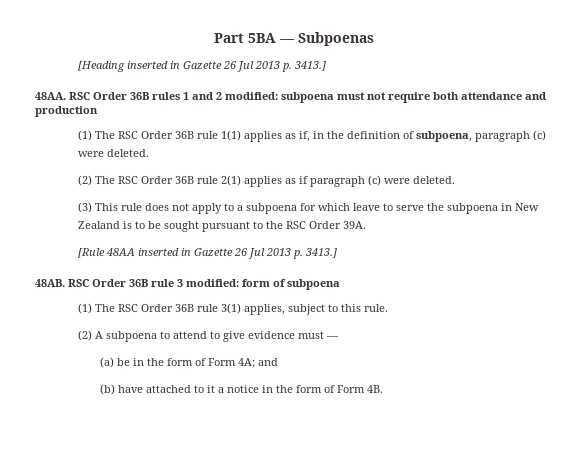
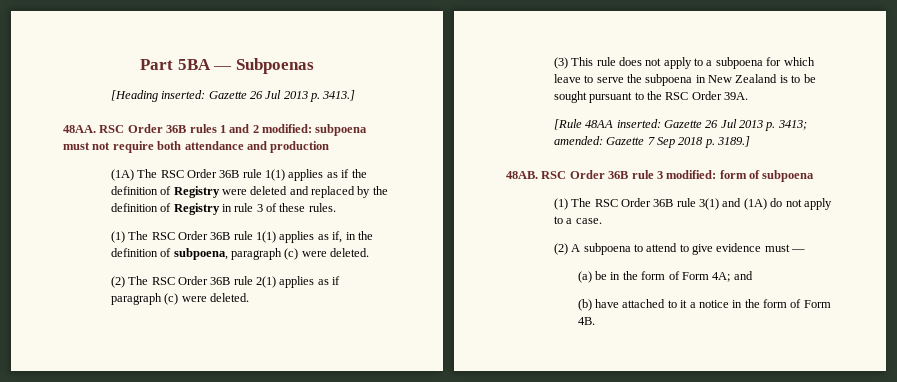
[127,61,181,69] inserted in -> [161,90,206,99] inserted:
(98, 111) none -> [110,169,367,181] [110,186,388,198] [110,203,336,215] // (1A) The RSC Order 36B rule 1(1) applies as if the definition of Registry were deleted and replaced by the definition of Registry in rule 3 of these rules.
[138,248,338,259] inserted in Gazette 26 Jul 2013 p. 3413.] -> [616,119,807,131] [553,136,751,148] inserted: Gazette 26 Jul 2013 p. 3413; amended: Gazette 7 Sep 2018 p. 3189.]
[244,304,389,315] applies, subject to this rule. -> [722,198,832,210] [553,216,602,224] and (1A) do not apply to a case.

